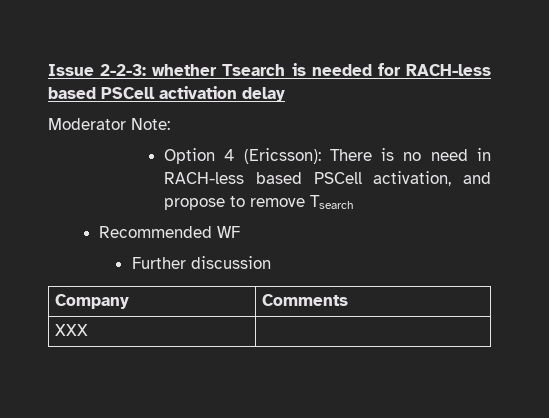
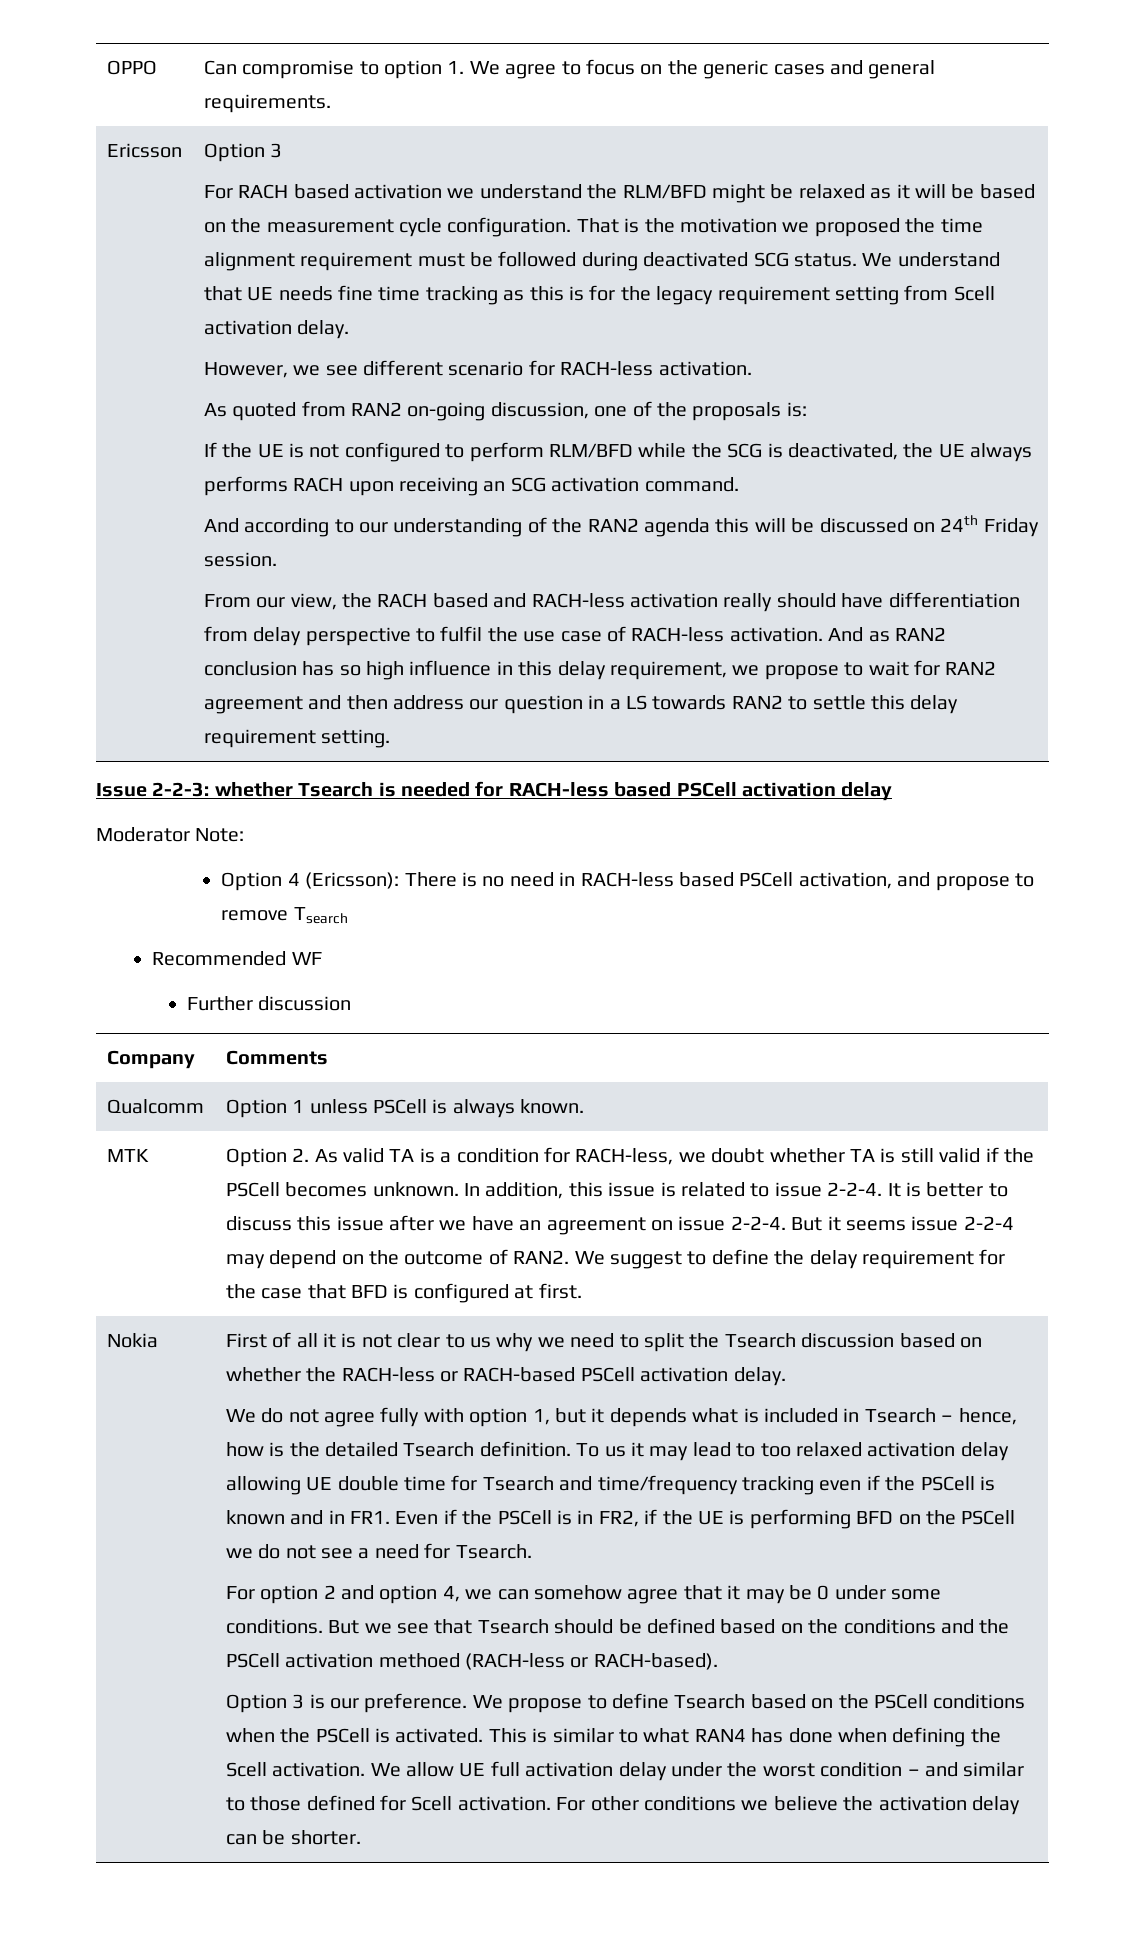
(48, 70) none -> [106,60,157,75] [203,59,936,79] [203,94,331,113] [106,143,182,158] [203,143,283,162] [203,184,1035,203] [203,217,983,237] [203,251,1000,271] [203,285,995,305] [203,320,350,339] [203,360,752,378] [203,401,807,421] [203,442,1033,462] [203,476,739,496] [203,515,1039,537] [203,552,277,567] [203,592,1020,612] [203,626,946,646] [203,660,997,680] [203,695,959,714] [203,729,391,748] OPPO | Can compromise to option 1. We agree to focus on the generic cases and general requirements. // Ericsson | Option 3 // For RACH based activation we understand the RLM/BFD might be relaxed as it will be based on the measurement cycle configuration. That is the motivation we proposed the time alignment requirement must be followed during deactivated SCG status. We understand that UE needs fine time tracking as this is for the legacy requirement setting from Scell activation delay. // However, we see different scenario for RACH-less activation. // As quoted from RAN2 on-going discussion, one of the proposals is: // If the UE is not configured to perform RLM/BFD while the SCG is deactivated, the UE always performs RACH upon receiving an SCG activation command. // And according to our understanding of the RAN2 agenda this will be discussed on 24th Friday session. // From our view, the RACH based and RACH-less activation really should have differentiation from delay perspective to fulfil the use case of RACH-less activation. And as RAN2 conclusion has so high influence in this delay requirement, we propose to wait for RAN2 agreement and then address our question in a LS towards RAN2 to settle this delay requirement setting. //
[55,324,89,336] XXX | -> [106,1099,204,1114] [225,1099,585,1118] [106,1149,149,1162] [225,1147,1034,1167] [225,1182,1008,1199] [225,1215,1014,1235] [225,1249,1006,1269] [225,1283,582,1303] [106,1333,158,1348] [225,1332,982,1352] [225,1367,786,1386] [225,1407,1017,1427] [225,1441,1009,1461] [225,1475,995,1495] [225,1509,1016,1529] [225,1543,532,1559] [225,1585,942,1604] [225,1618,1010,1634] [225,1653,718,1670] [225,1693,1026,1713] [225,1727,1001,1747] [225,1761,1025,1781] [225,1795,1020,1815] [225,1830,361,1845] Qualcomm | Option 1 unless PSCell is always known. // MTK | Option 2. As valid TA is a condition for RACH-less, we doubt whether TA is still valid if the PSCell becomes unknown. In addition, this issue is related to issue 2-2-4. It is better to discuss this issue after we have an agreement on issue 2-2-4. But it seems issue 2-2-4 may depend on the outcome of RAN2. We suggest to define the delay requirement for the case that BFD is configured at first. // Nokia | First of all it is not clear to us why we need to split the Tsearch discussion based on whether the RACH-less or RACH-based PSCell activation delay. // We do not agree fully with option 1, but it depends what is included in Tsearch – hence, how is the detailed Tsearch definition. To us it may lead to too relaxed activation delay allowing UE double time for Tsearch and time/frequency tracking even if the PSCell is known and in FR1. Even if the PSCell is in FR2, if the UE is performing BFD on the PSCell we do not see a need for Tsearch. // For option 2 and option 4, we can somehow agree that it may be 0 under some conditions. But we see that Tsearch should be defined based on the conditions and the PSCell activation methoed (RACH-less or RACH-based). // Option 3 is our preference. We propose to define Tsearch based on the PSCell conditions when the PSCell is activated. This is similar to what RAN4 has done when defining the Scell activation. We allow UE full activation delay under the worst condition – and similar to those defined for Scell activation. For other conditions we believe the activation delay can be shorter.

